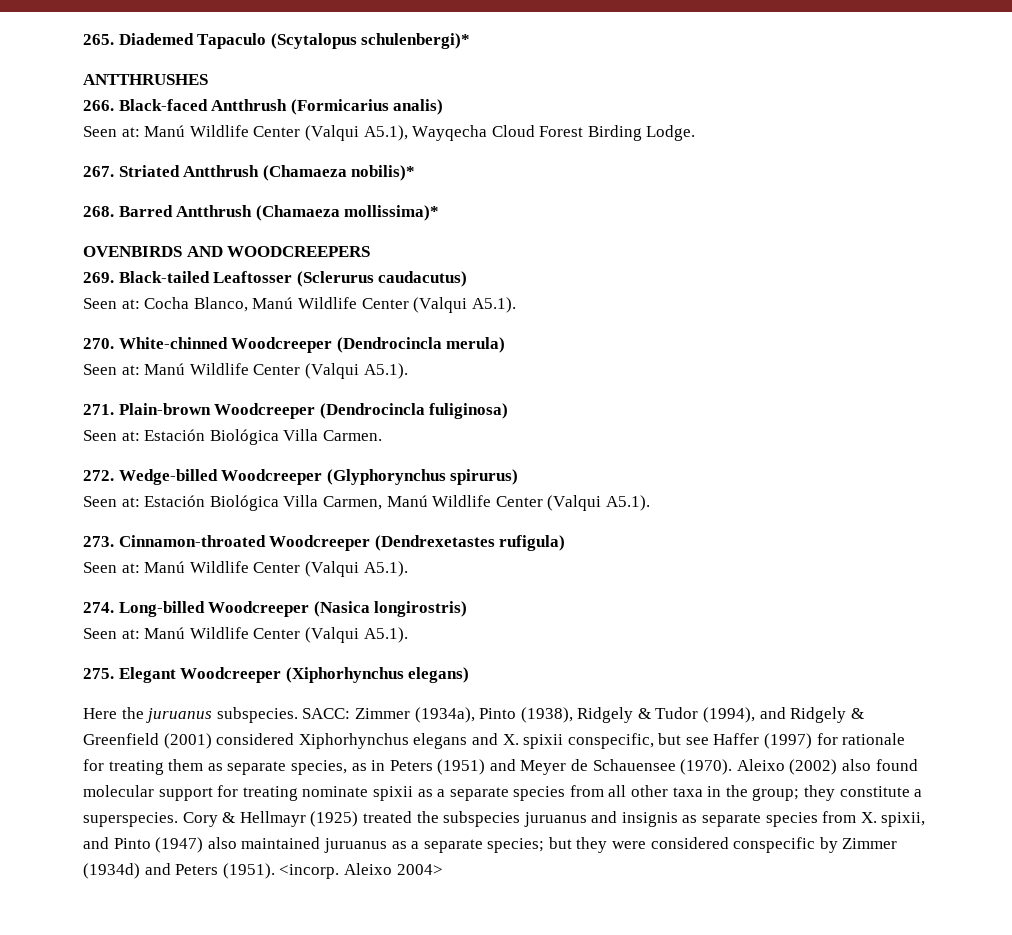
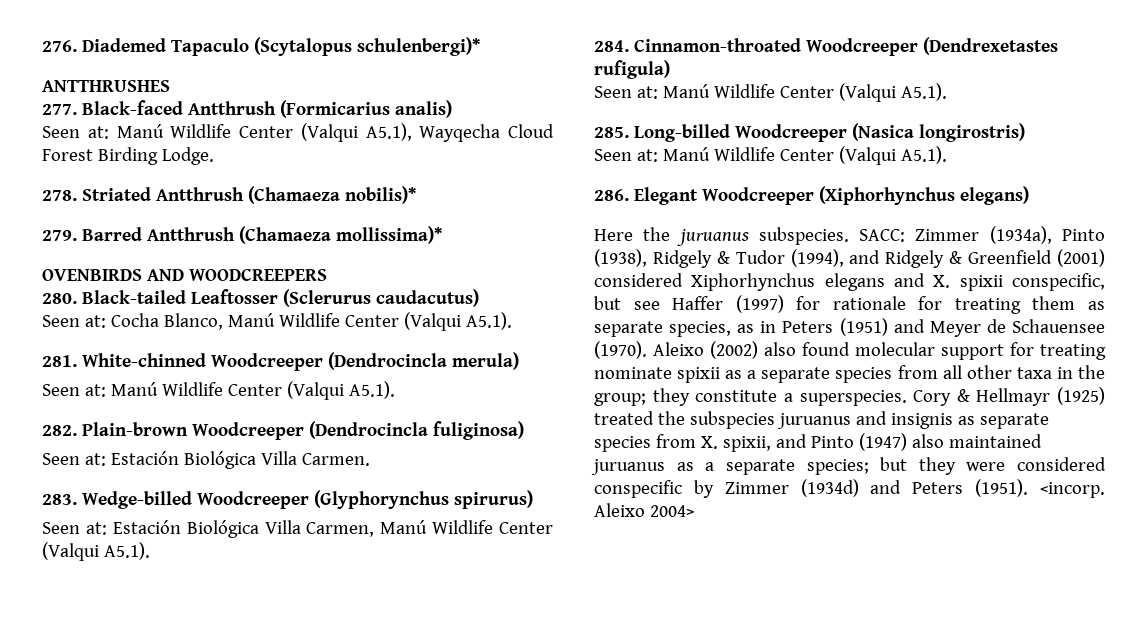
[83,34,114,45] 265. -> [42,40,77,52] 276.
[83,100,114,111] 266. -> [42,104,77,115] 277.
[83,166,114,177] 267. -> [42,190,77,201] 278.
[83,206,114,217] 268. -> [42,230,77,241] 279.
[83,272,114,283] 269. -> [42,293,77,304] 280.
[83,338,114,349] 270. -> [42,355,77,367] 281.
[83,404,114,415] 271. -> [42,425,77,436] 282.
[83,470,114,481] 272. -> [42,494,77,505] 283.
[83,536,114,547] 273. -> [594,40,629,52] 284.
[83,602,114,613] 274. -> [594,127,629,138] 285.
[83,668,114,679] 275. -> [594,189,629,201] 286.

